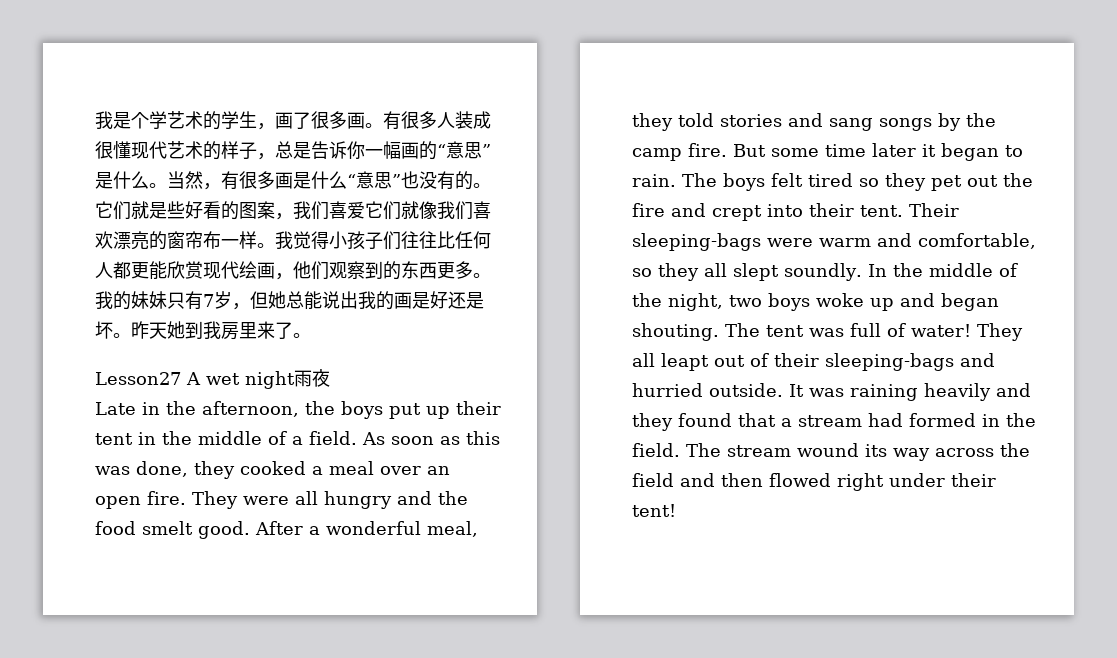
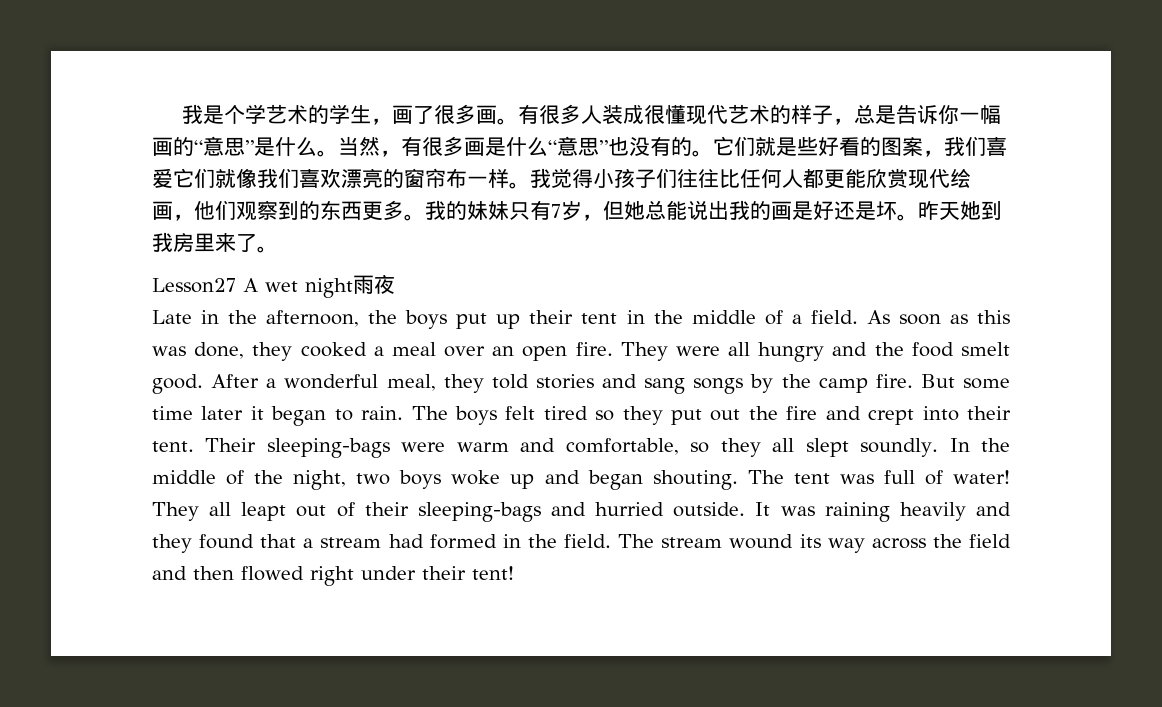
[931,175,962,191] pet -> [671,409,703,425] put

